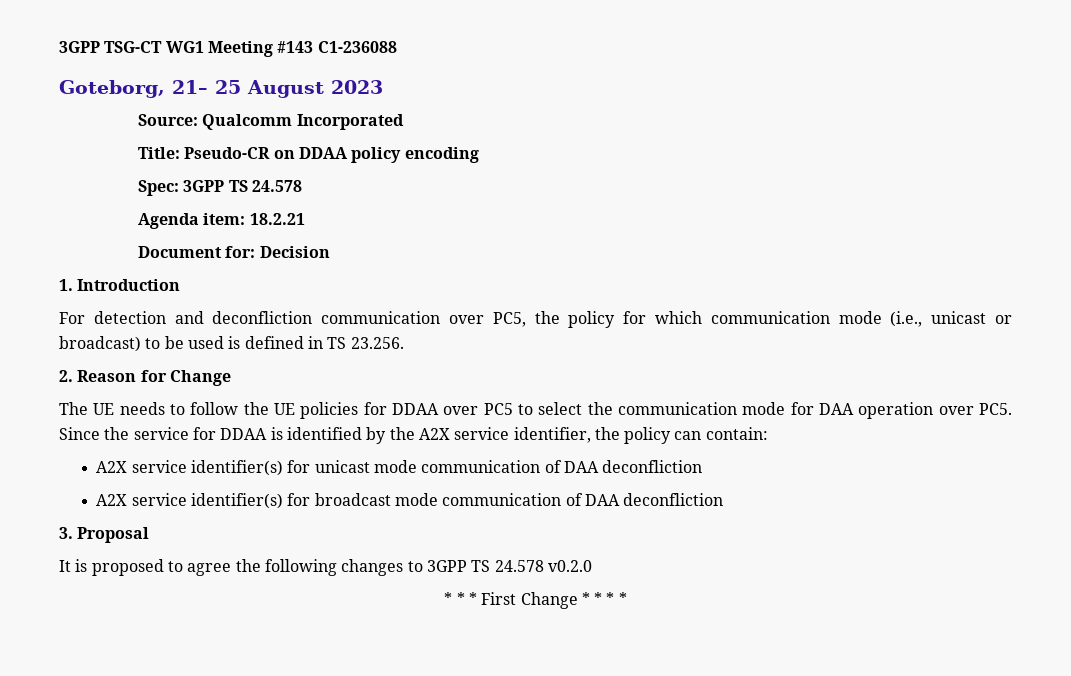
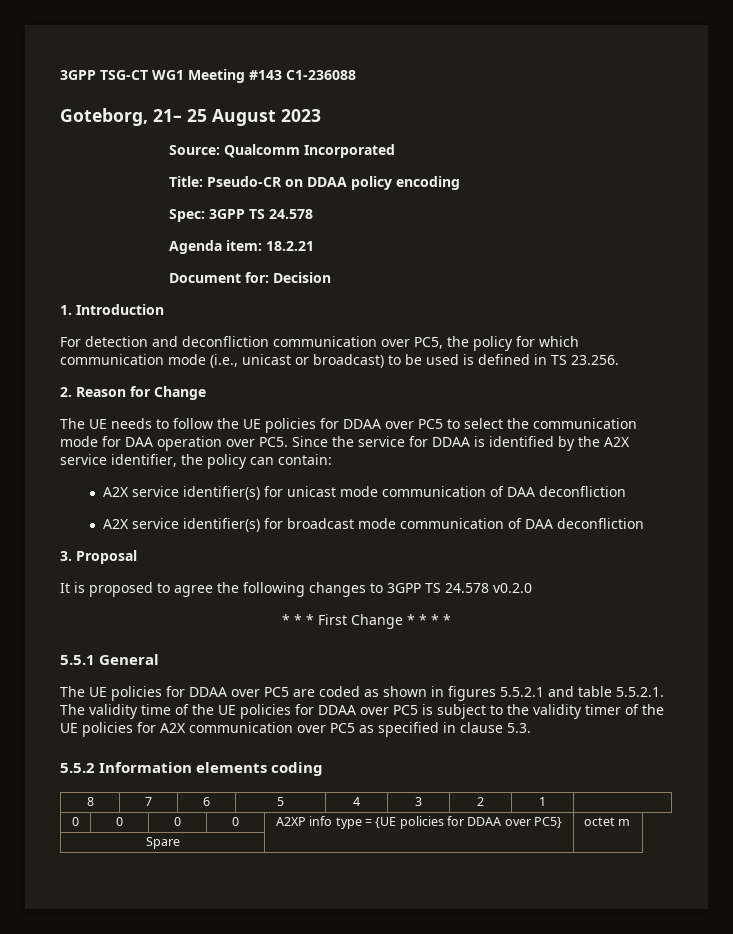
(627, 598) none -> [60,654,160,665] [60,686,664,701] [60,704,664,719] [60,722,531,737] [60,762,324,776] [86,797,94,806] [145,797,152,806] [203,797,211,806] [277,797,284,806] [353,797,360,806] [415,797,422,806] [477,797,484,806] [539,797,546,806] [72,817,79,826] [116,817,123,826] [174,817,181,826] [232,817,240,826] [275,816,563,829] [584,817,631,826] [145,837,180,849] // 5.5.1 General // The UE policies for DDAA over PC5 are coded as shown in figures 5.5.2.1 and table 5.5.2.1. The validity time of the UE policies for DDAA over PC5 is subject to the validity timer of the UE policies for A2X communication over PC5 as specified in clause 5.3. // 5.5.2 Information elements coding // 8 | 7 | 6 | 5 | 4 | 3 | 2 | 1 | // 0 | 0 | 0 | 0 | A2XP info type = {UE policies for DDAA over PC5} | octet m // Spare | |

